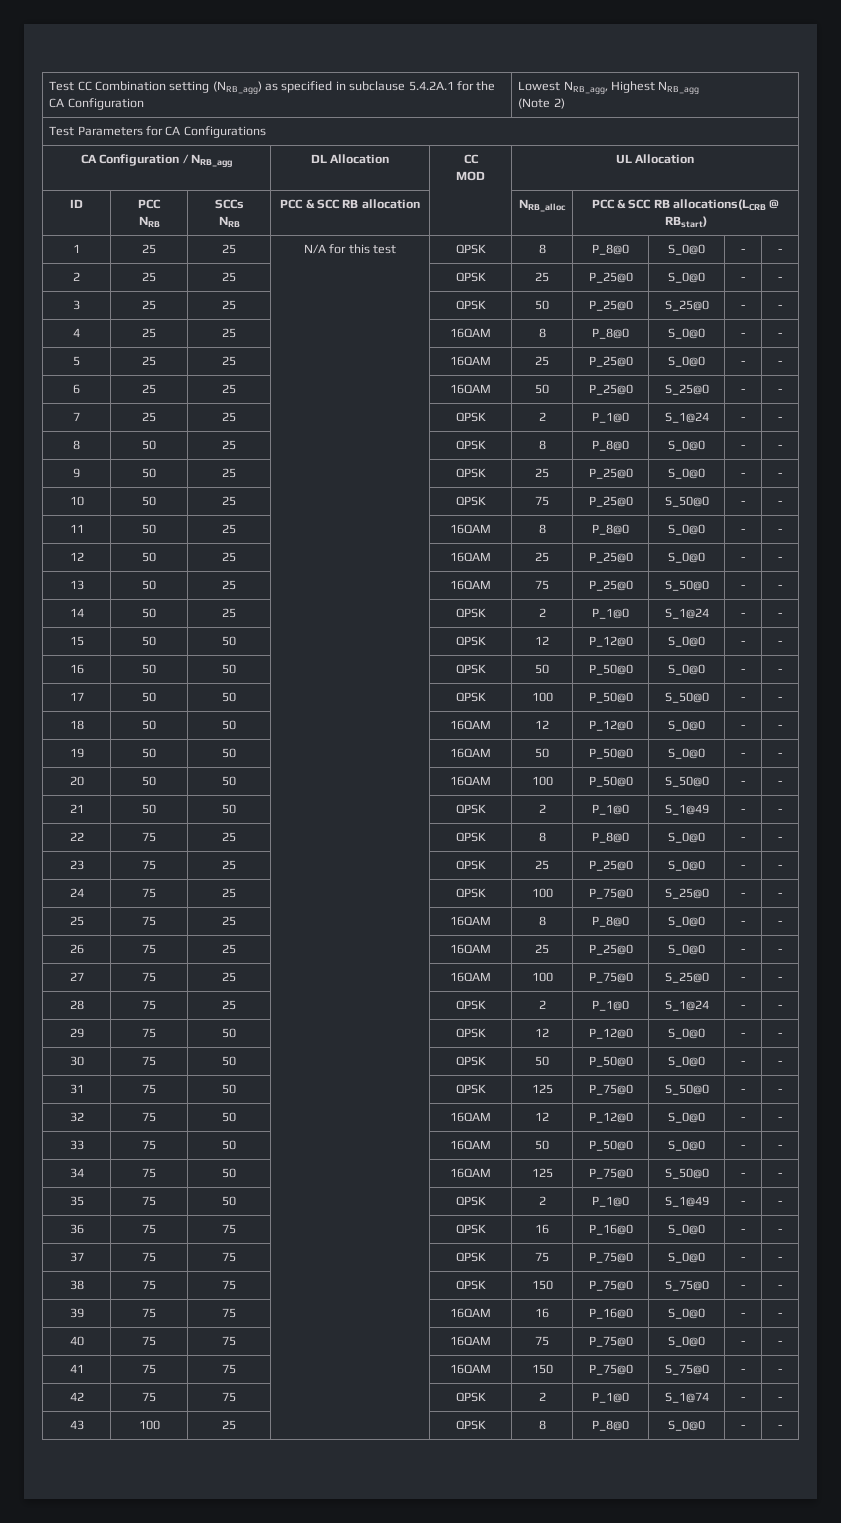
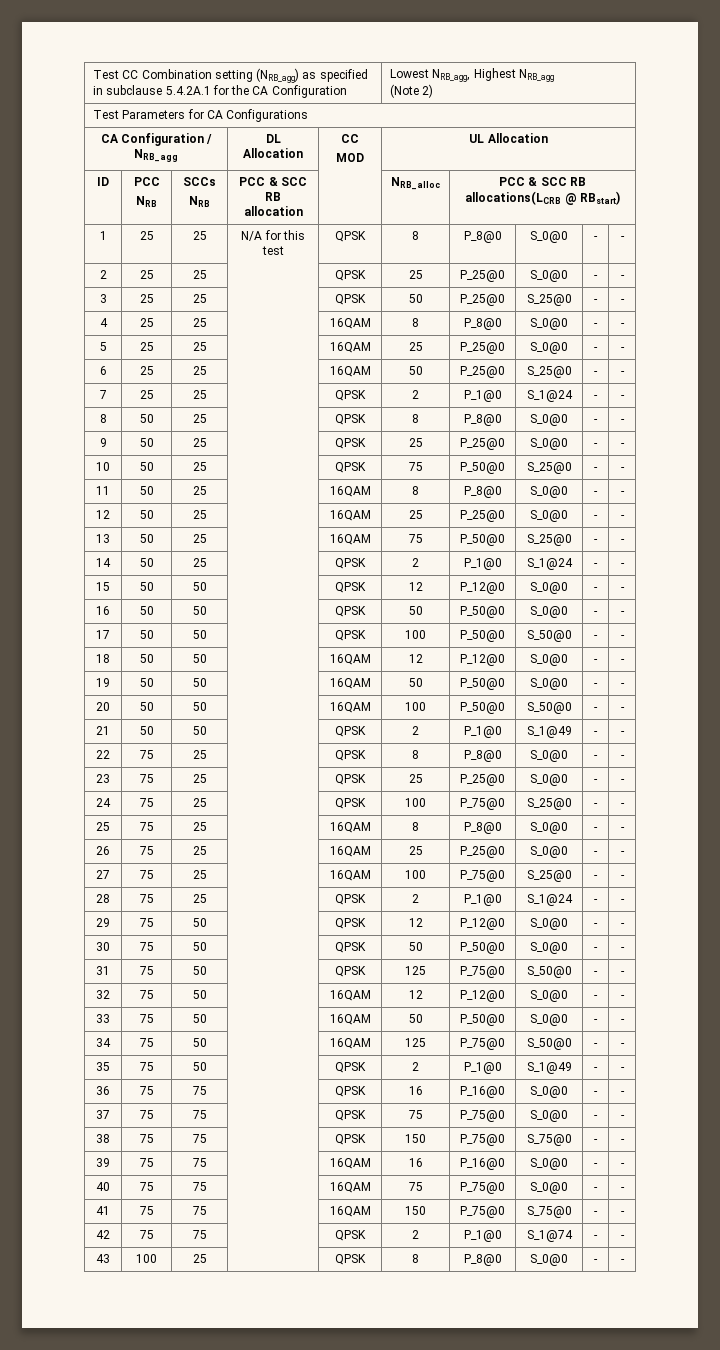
[588,496,633,507] [664,496,709,507] P_25@0 | S_50@0 -> [460,462,505,474] [526,462,572,474] P_50@0 | S_25@0
[588,580,633,591] [664,580,709,591] P_25@0 | S_50@0 -> [460,534,505,546] [526,534,572,546] P_50@0 | S_25@0

